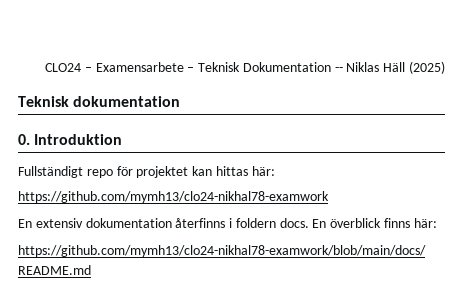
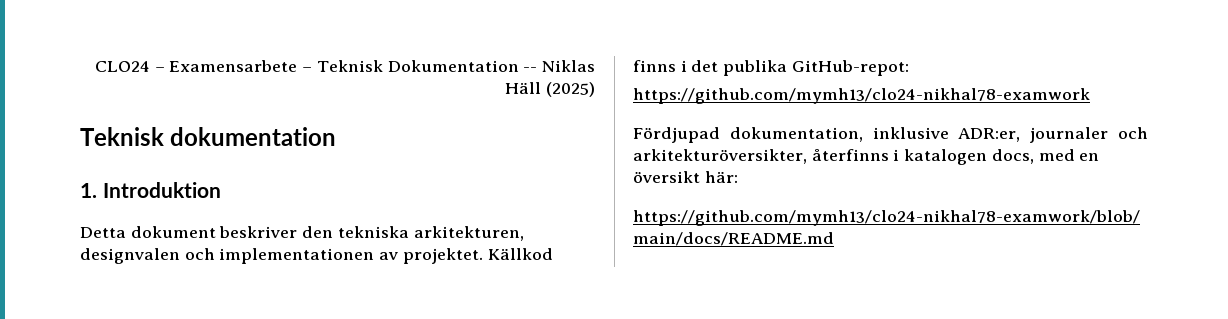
[18,134,30,145] 0. -> [80,183,97,198] 1.
[18,166,275,178] [18,191,329,203] [18,218,411,228] Fullständigt repo för projektet kan hittas här: // https://github.com/mymh13/clo24-nikhal78-examwork // En extensiv dokumentation återfinns i foldern docs. En överblick finns -> [80,226,524,241] [80,248,553,264] [633,60,909,76] [633,88,1090,104] [633,127,1148,143] [633,149,1100,165] [633,171,700,183] Detta dokument beskriver den tekniska arkitekturen, designvalen och implementationen av projektet. Källkod finns i det publika GitHub-repot: // https://github.com/mymh13/clo24-nikhal78-examwork // Fördjupad dokumentation, inklusive ADR:er, journaler och arkitekturöversikter, återfinns i katalogen docs, med en översikt

